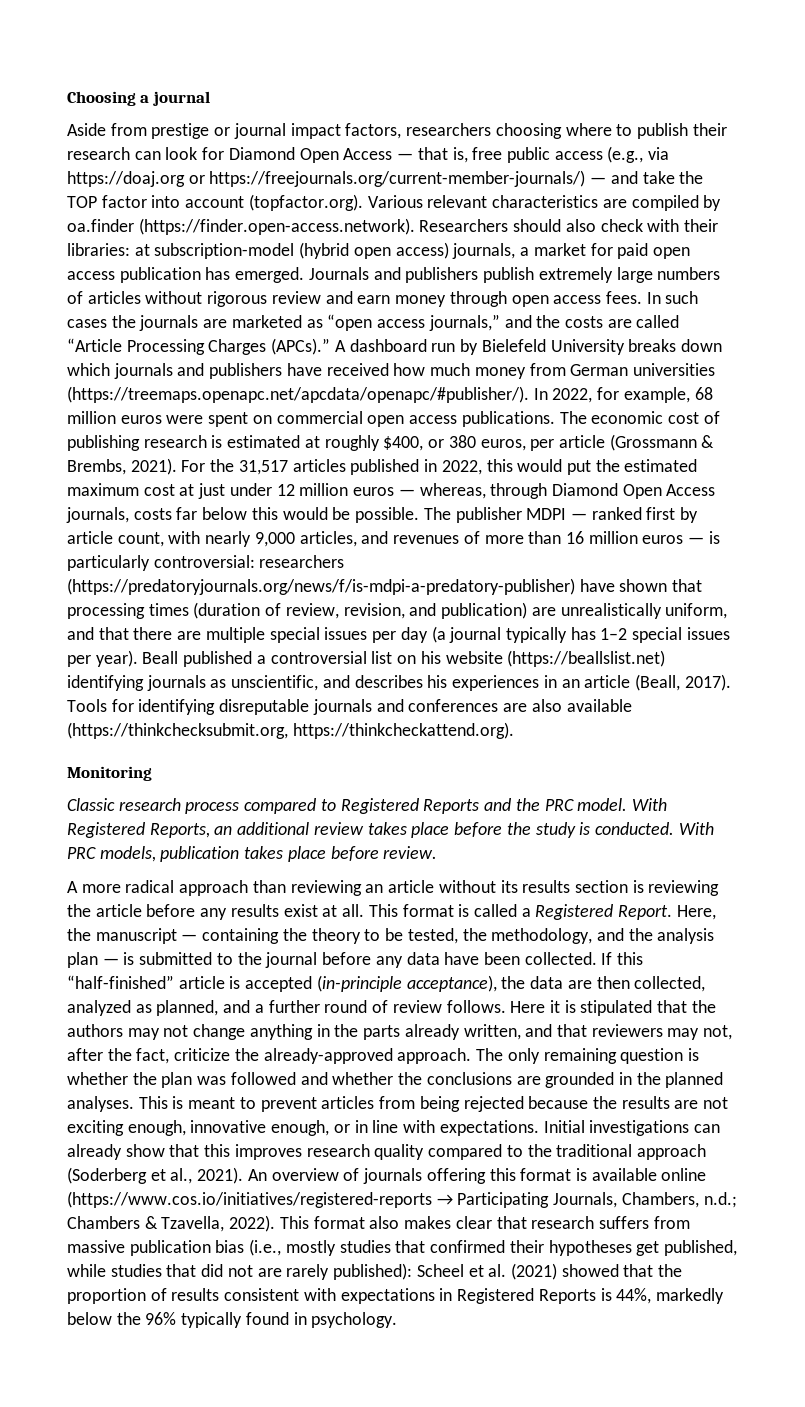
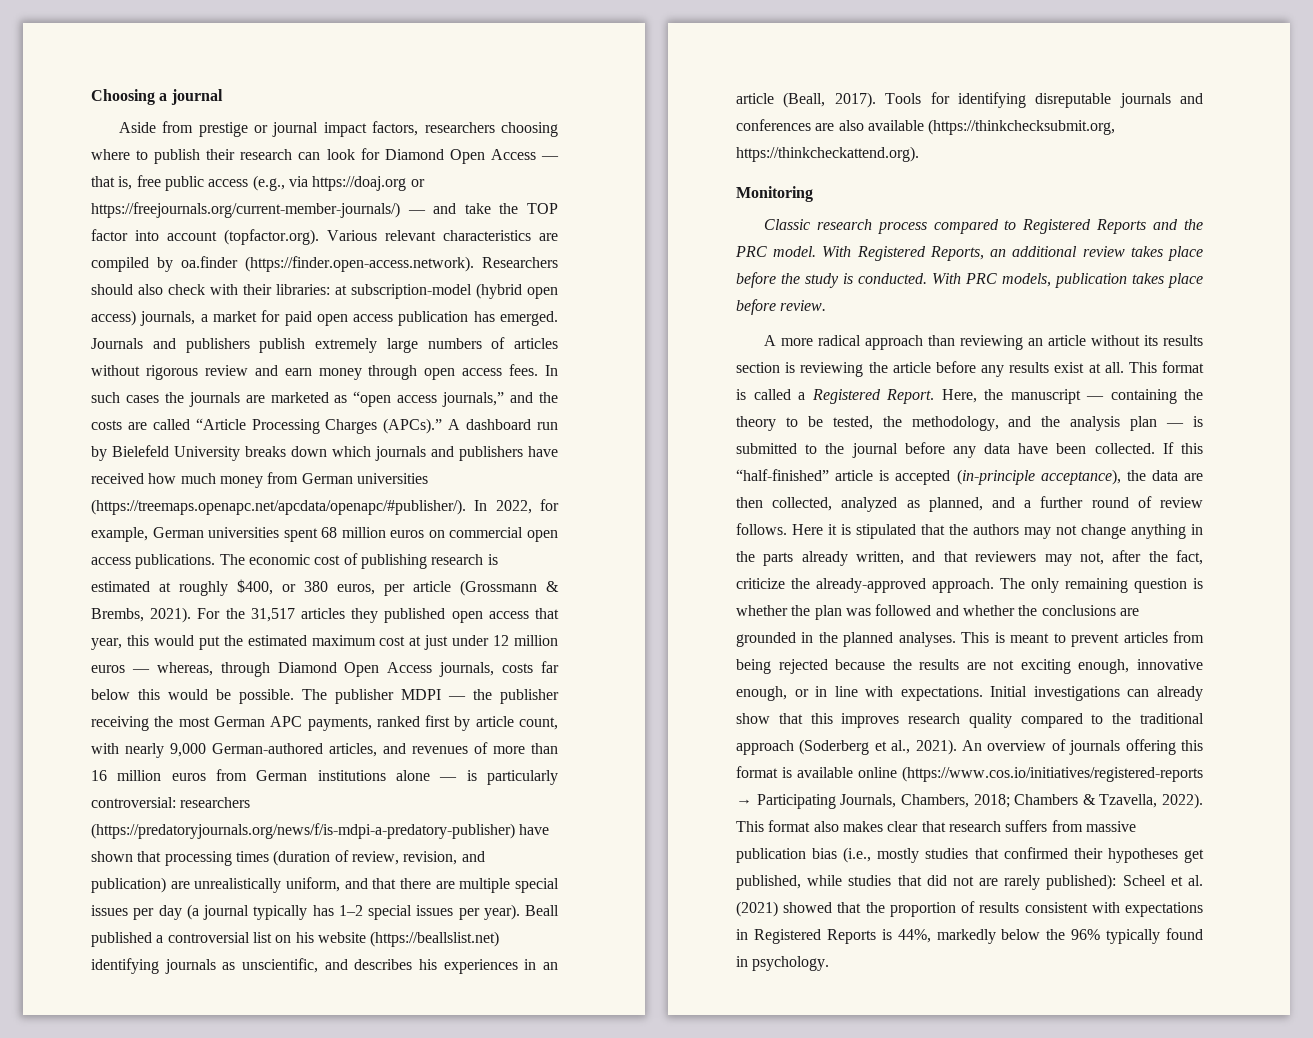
(690, 395) none -> [152,527,318,542] German universities spent
[166,412,249,427] were spent -> (425, 534) none
[350,459,482,475] published in 2022, -> [351,608,559,623] [91,638,122,650] they published open access that year,
(587, 516) none -> [473,689,559,704] [91,716,372,731] the publisher receiving the most German APC payments,
(295, 539) none -> [212,743,323,754] German-authored
(684, 539) none -> [216,769,430,781] from German institutions alone
[703,1192,737,1208] n.d.; -> [973,794,1010,808] 2018;

